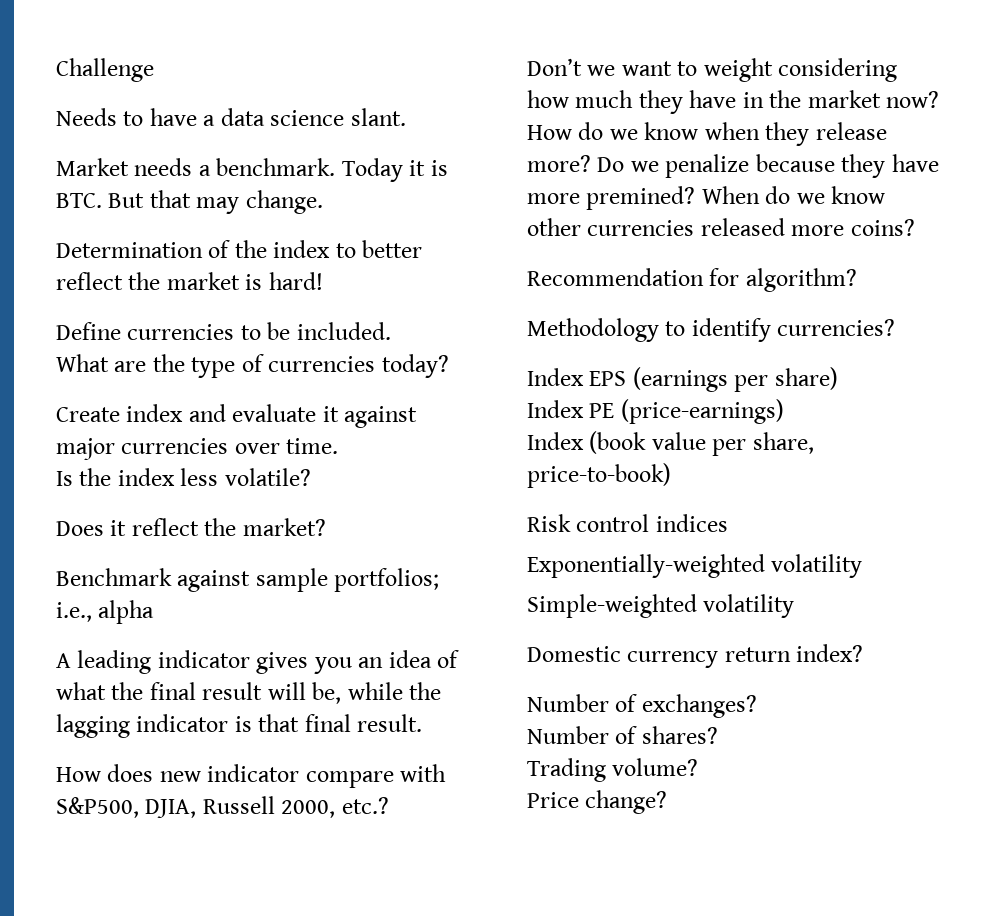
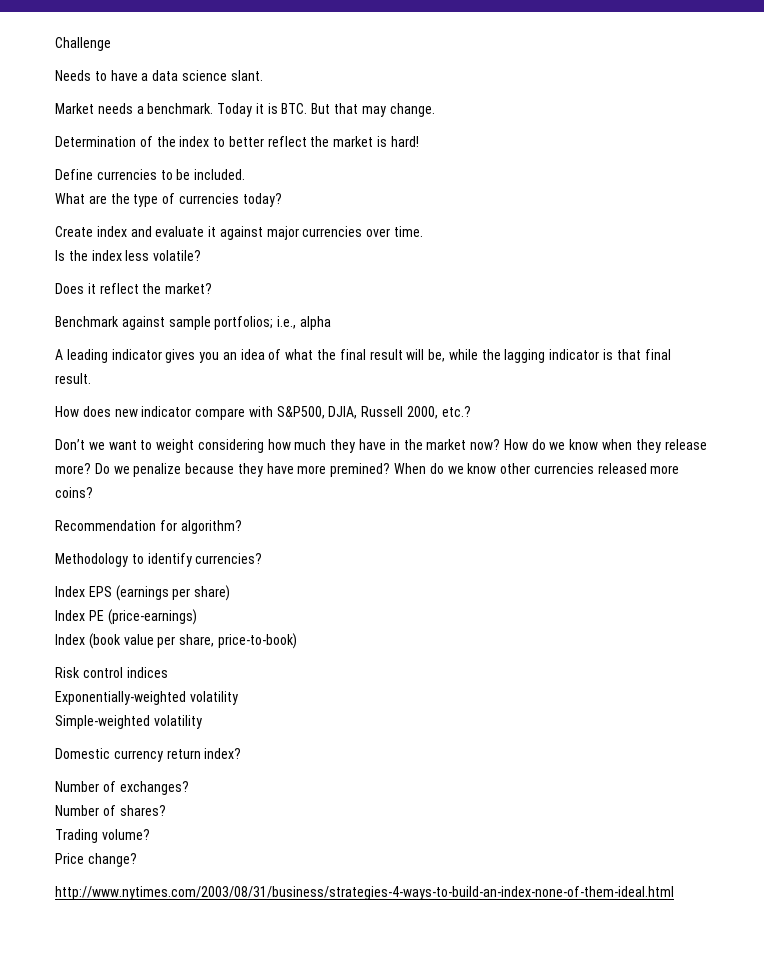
(668, 802) none -> [55,886,674,900] // http://www.nytimes.com/2003/08/31/business/strategies-4-ways-to-build-an-index-none-of-them-ideal.html

